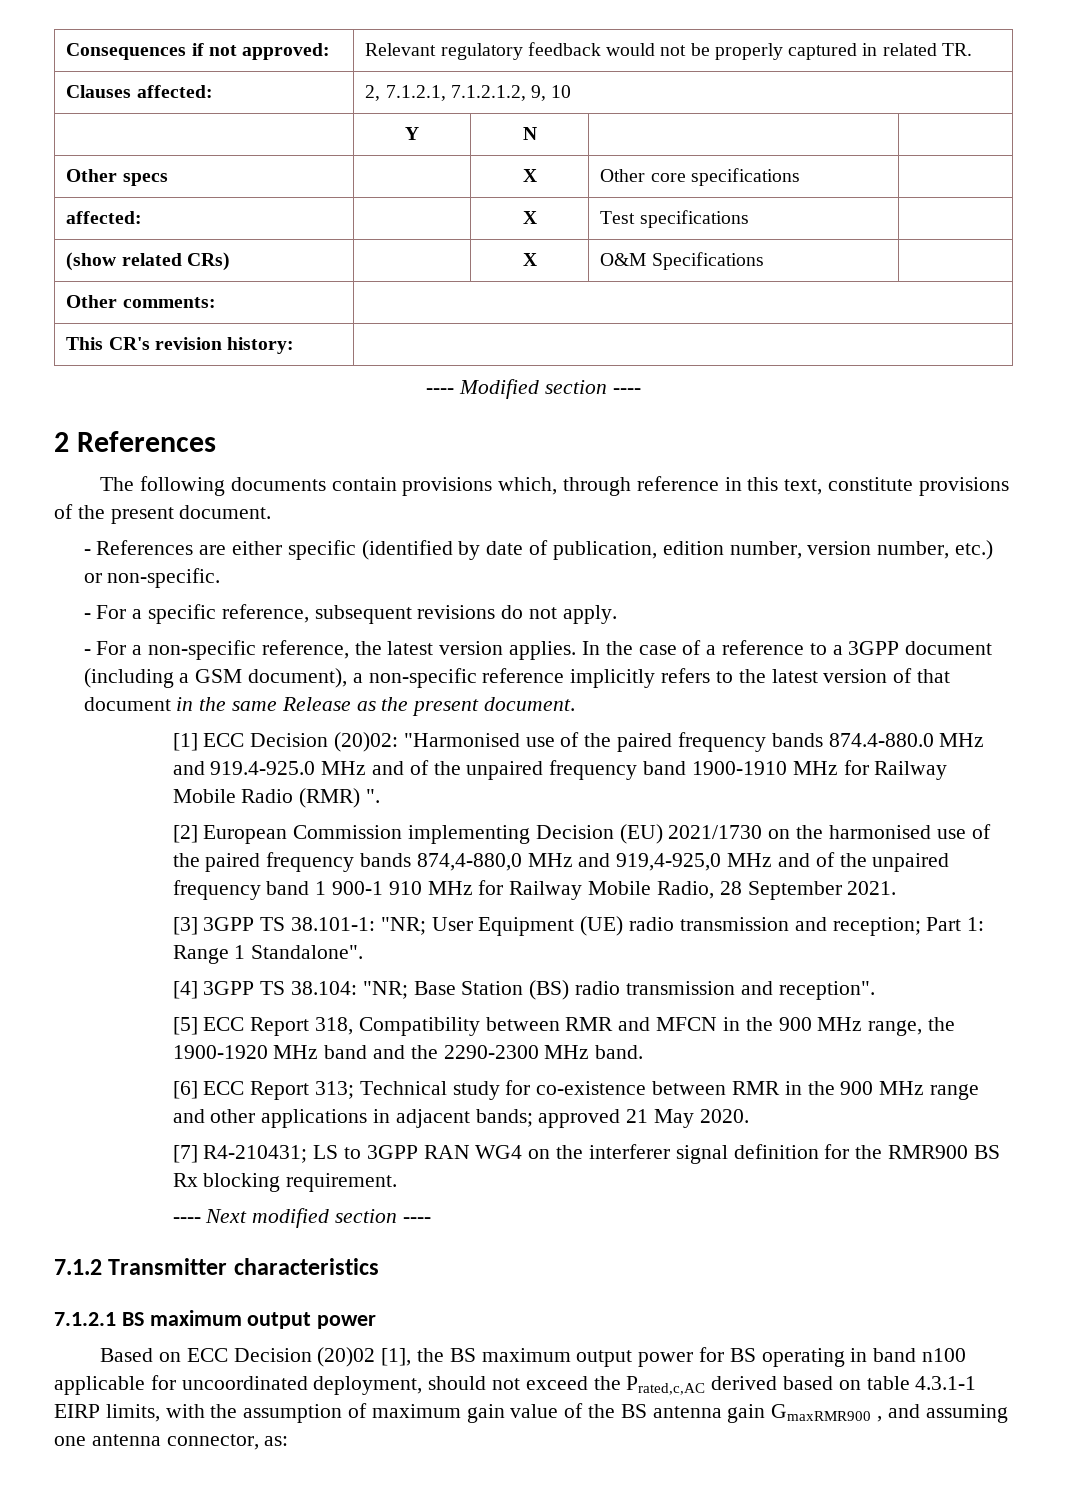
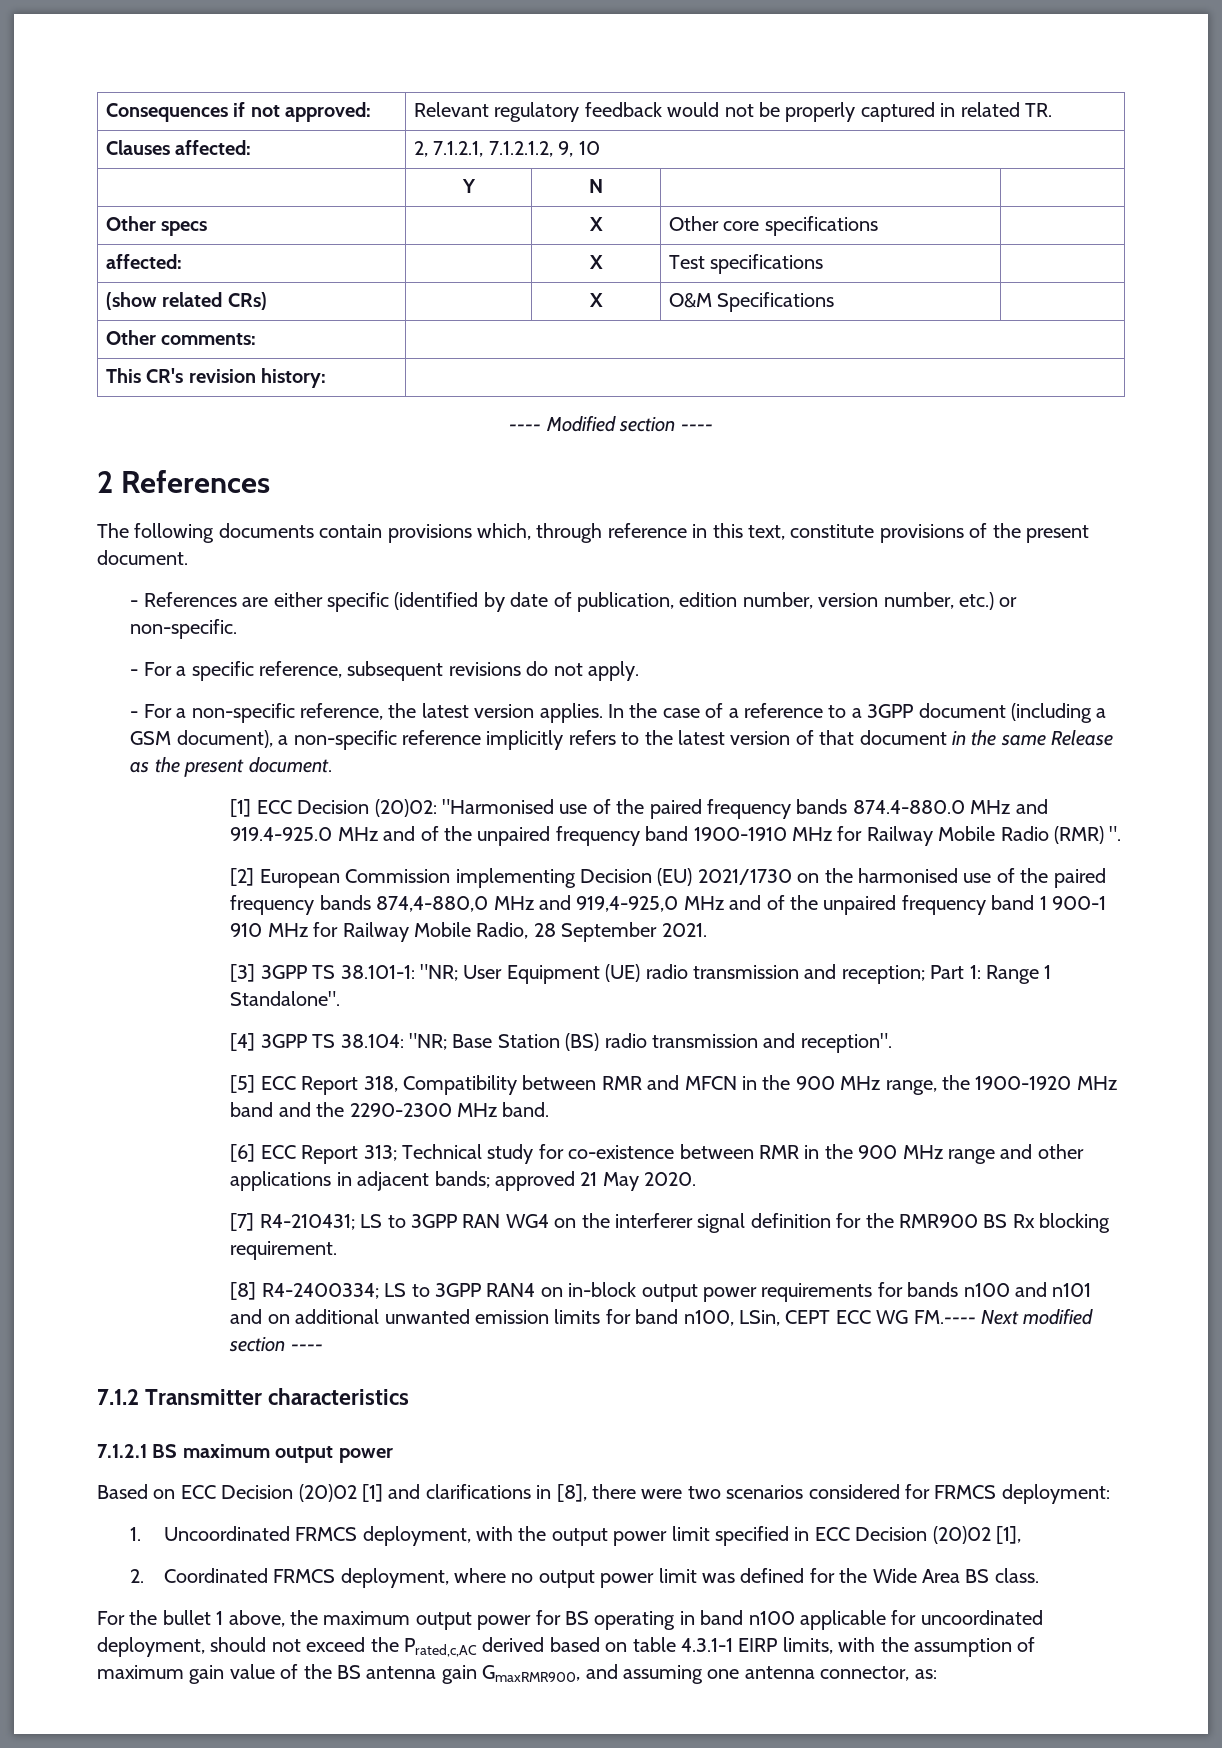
[172,1217,201,1223] ---- -> [230,1282,1092,1302] [230,1309,976,1326] [8] R4-2400334; LS to 3GPP RAN4 on in-block output power requirements for bands n100 and n101 and on additional unwanted emission limits for band n100, LSin, CEPT ECC WG FM.----
[381,1348,476,1366] [1], the BS -> [362,1484,1110,1504] [130,1526,1021,1546] [130,1568,1039,1588] [97,1610,318,1627] [1] and clarifications in [8], there were two scenarios considered for FRMCS deployment: // 1. Uncoordinated FRMCS deployment, with the output power limit specified in ECC Decision (20)02 [1], // 2. Coordinated FRMCS deployment, where no output power limit was defined for the Wide Area BS class. // For the bullet 1 above, the
[771,1404,883,1422] GmaxRMR900 , -> [482,1665,581,1682] GmaxRMR900,

